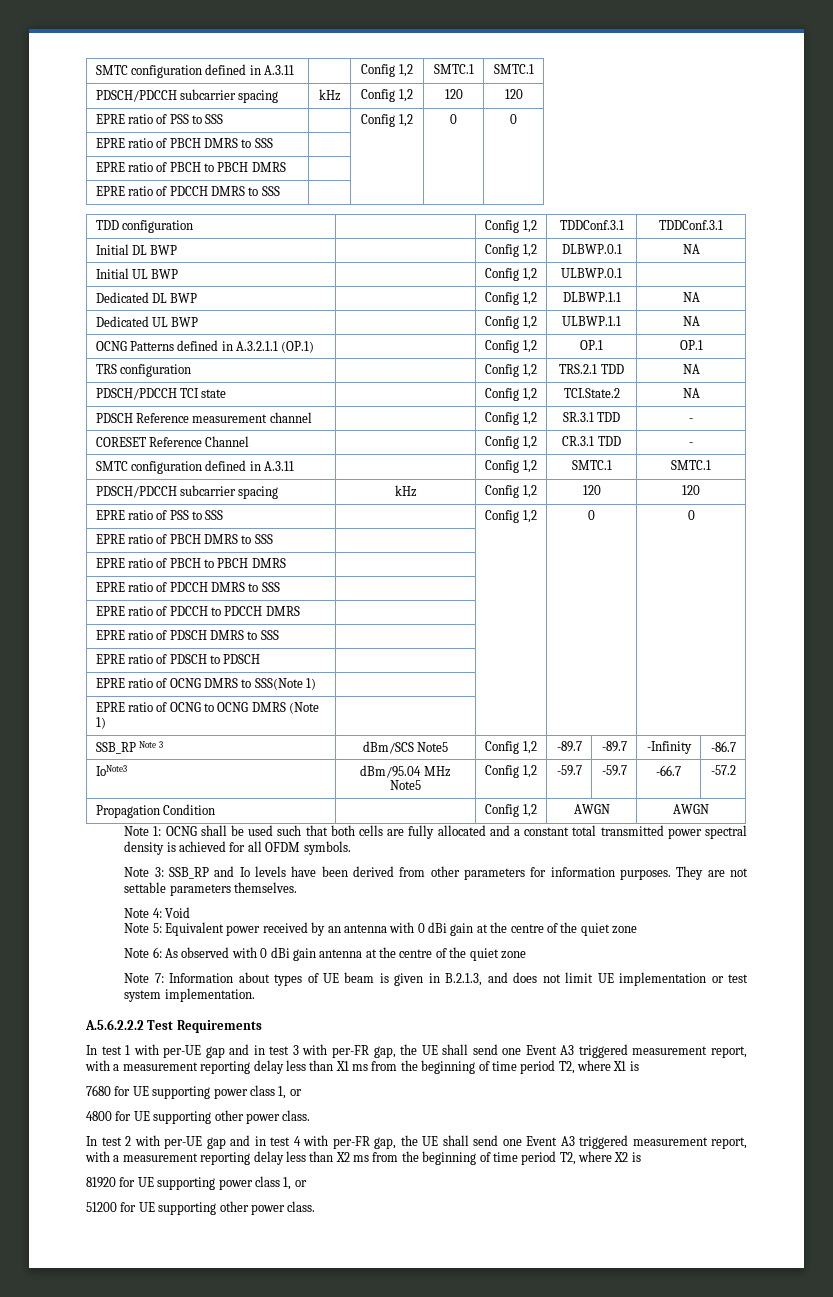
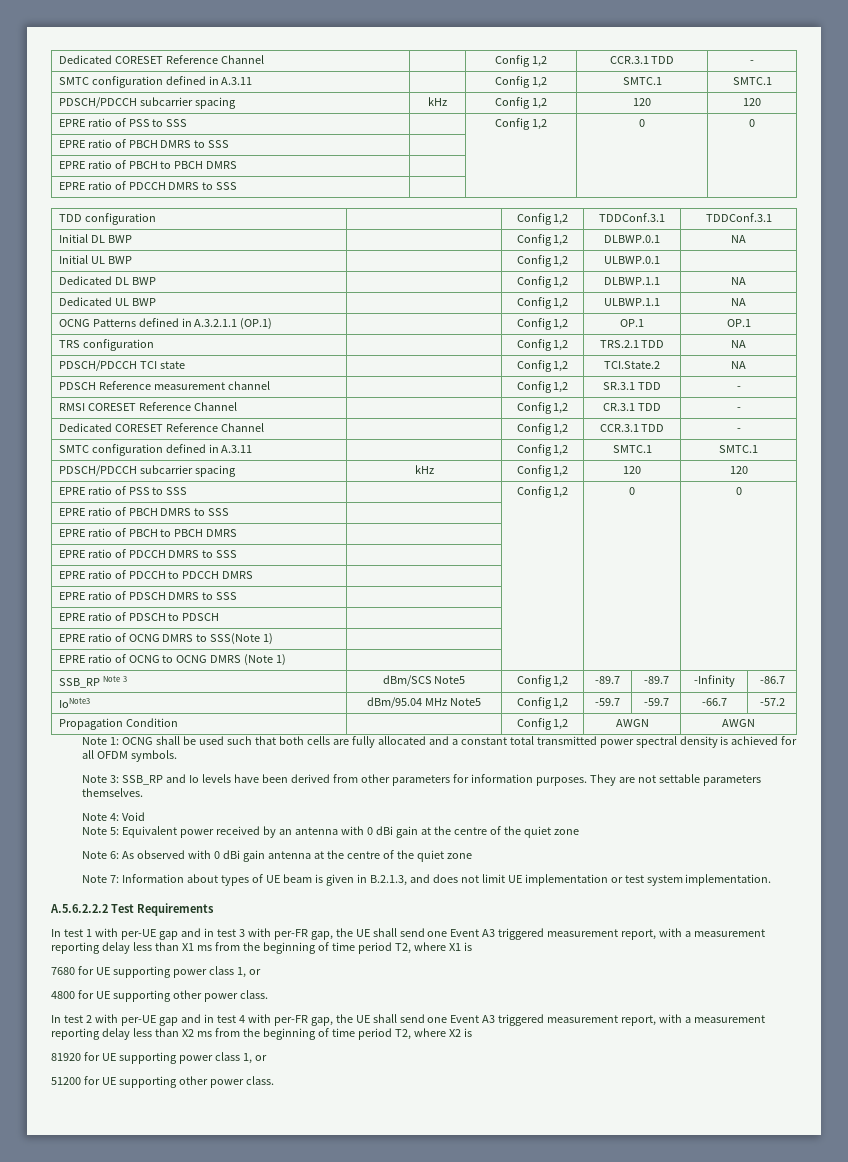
(95, 70) none -> [58,55,264,64] [495,55,547,67] [609,56,675,64] [750,60,754,64] Dedicated CORESET Reference Channel | | Config 1,2 | CCR.3.1 TDD | - //
(693, 420) none -> [58,403,85,411] RMSI
(693, 444) none -> [58,423,264,432] [516,423,569,435] [599,424,665,432] [736,428,741,432] // Dedicated CORESET Reference Channel | | Config 1,2 | CCR.3.1 TDD | -

